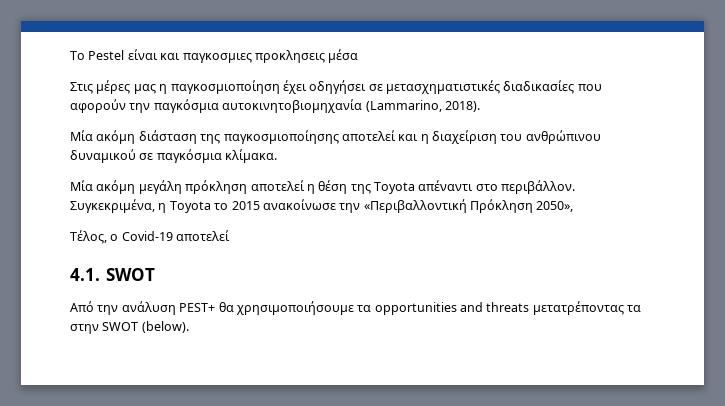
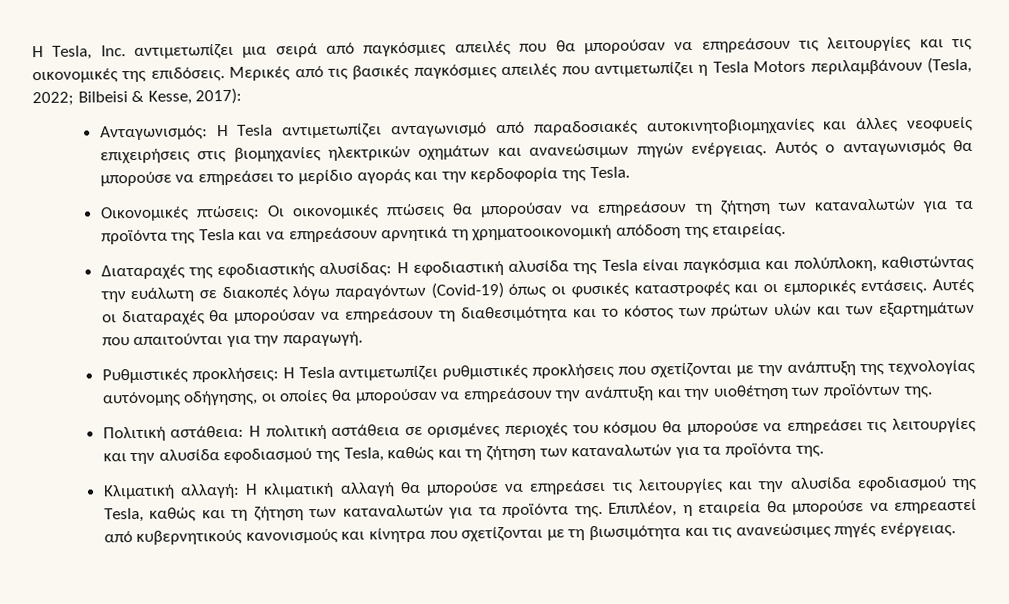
[70,49,359,63] [70,80,602,94] [70,99,480,113] [70,130,601,144] [70,149,278,163] [70,180,576,194] [70,199,574,213] [70,230,231,244] [70,268,156,281] [70,301,642,315] [70,321,189,334] Το Pestel είναι και παγκοσμιες προκλησεις μέσα // Στις μέρες μας η παγκοσμιοποίηση έχει οδηγήσει σε μετασχηματιστικές διαδικασίες που αφορούν την παγκόσμια αυτοκινητοβιομηχανία (Lammarino, 2018). // Μία ακόμη διάσταση της παγκοσμιοποίησης αποτελεί και η διαχείριση του ανθρώπινου δυναμικού σε παγκόσμια κλίμακα. // Μία ακόμη μεγάλη πρόκληση αποτελεί η θέση της Toyota απέναντι στο περιβάλλον. Συγκεκριμένα, η Toyota το 2015 ανακοίνωσε την «Περιβαλλοντική Πρόκληση 2050», // Τέλος, ο Covid-19 αποτελεί // 4.1. SWOT // Από την ανάλυση PEST+ θα χρησιμοποιήσουμε τα opportunities and threats μετατρέποντας τα στην SWOT (below). -> [32,36,973,60] [32,56,972,84] [32,87,243,107] [99,116,973,141] [99,139,973,164] [99,166,630,187] [99,198,974,222] [100,222,787,245] [100,255,974,280] [99,278,974,303] [101,301,976,326] [101,331,364,348] [101,359,975,384] [101,383,933,407] [102,417,977,442] [102,442,824,465] [102,476,977,500] [103,498,977,523] [103,522,956,545] Η Tesla, Inc. αντιμετωπίζει μια σειρά από παγκόσμιες απειλές που θα μπορούσαν να επηρεάσουν τις λειτουργίες και τις οικονομικές της επιδόσεις. Μερικές από τις βασικές παγκόσμιες απειλές που αντιμετωπίζει η Tesla Motors περιλαμβάνουν (Tesla, 2022; Bilbeisi & Kesse, 2017): // Ανταγωνισμός: Η Tesla αντιμετωπίζει ανταγωνισμό από παραδοσιακές αυτοκινητοβιομηχανίες και άλλες νεοφυείς επιχειρήσεις στις βιομηχανίες ηλεκτρικών οχημάτων και ανανεώσιμων πηγών ενέργειας. Αυτός ο ανταγωνισμός θα μπορούσε να επηρεάσει το μερίδιο αγοράς και την κερδοφορία της Tesla. // Οικονομικές πτώσεις: Οι οικονομικές πτώσεις θα μπορούσαν να επηρεάσουν τη ζήτηση των καταναλωτών για τα προϊόντα της Tesla και να επηρεάσουν αρνητικά τη χρηματοοικονομική απόδοση της εταιρείας. // Διαταραχές της εφοδιαστικής αλυσίδας: Η εφοδιαστική αλυσίδα της Tesla είναι παγκόσμια και πολύπλοκη, καθιστώντας την ευάλωτη σε διακοπές λόγω παραγόντων (Covid-19) όπως οι φυσικές καταστροφές και οι εμπορικές εντάσεις. Αυτές οι διαταραχές θα μπορούσαν να επηρεάσουν τη διαθεσιμότητα και το κόστος των πρώτων υλών και των εξαρτημάτων που απαιτούνται για την παραγωγή. // Ρυθμιστικές προκλήσεις: Η Tesla αντιμετωπίζει ρυθμιστικές προκλήσεις που σχετίζονται με την ανάπτυξη της τεχνολογίας αυτόνομης οδήγησης, οι οποίες θα μπορούσαν να επηρεάσουν την ανάπτυξη και την υιοθέτηση των προϊόντων της. // Πολιτική αστάθεια: Η πολιτική αστάθεια σε ορισμένες περιοχές του κόσμου θα μπορούσε να επηρεάσει τις λειτουργίες και την αλυσίδα εφοδιασμού της Tesla, καθώς και τη ζήτηση των καταναλωτών για τα προϊόντα της. // Κλιματική αλλαγή: Η κλιματική αλλαγή θα μπορούσε να επηρεάσει τις λειτουργίες και την αλυσίδα εφοδιασμού της Tesla, καθώς και τη ζήτηση των καταναλωτών για τα προϊόντα της. Επιπλέον, η εταιρεία θα μπορούσε να επηρεαστεί από κυβερνητικούς κανονισμούς και κίνητρα που σχετίζονται με τη βιωσιμότητα και τις ανανεώσιμες πηγές ενέργειας.

